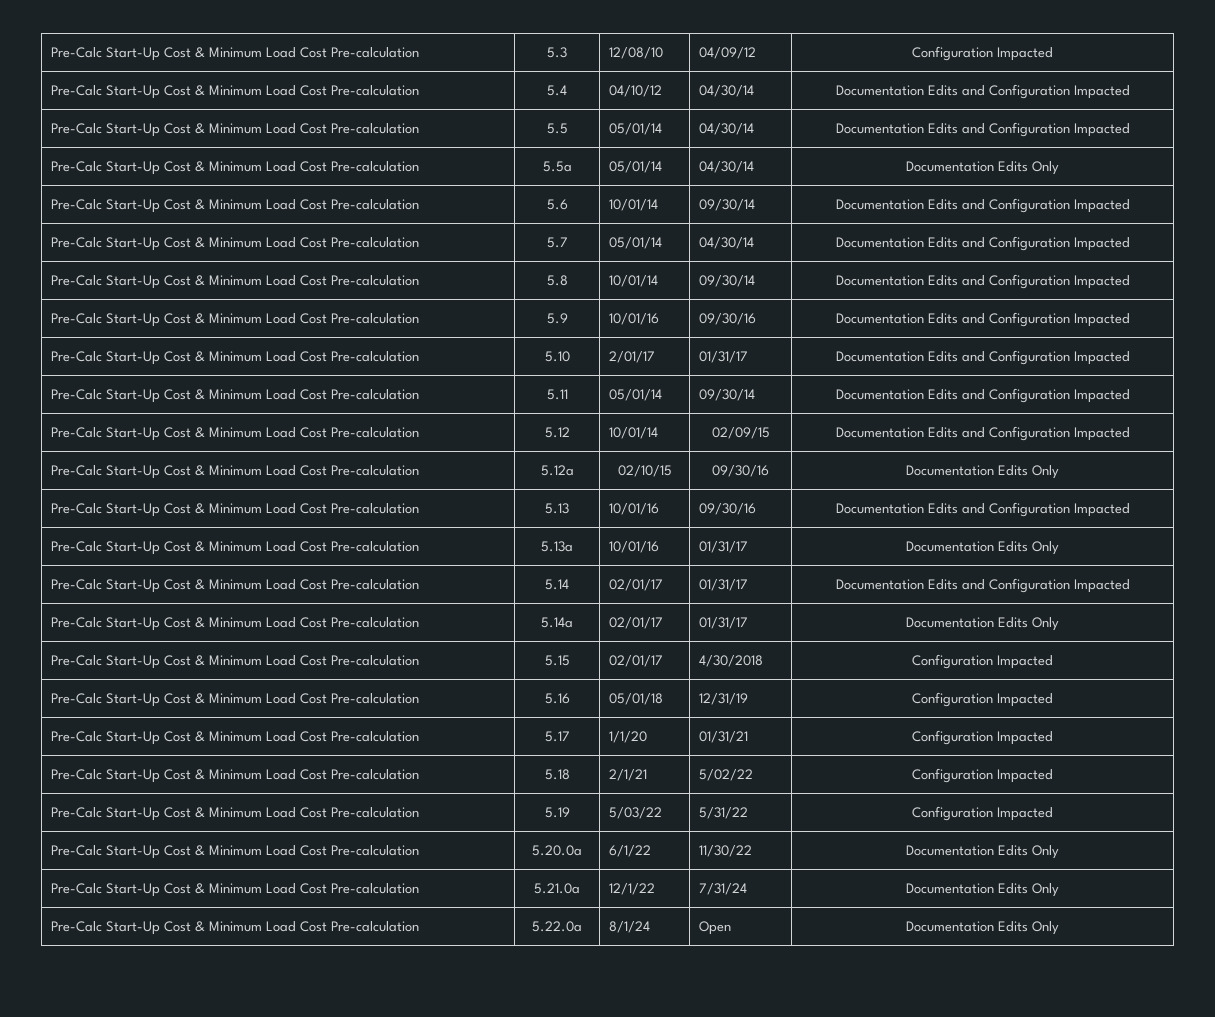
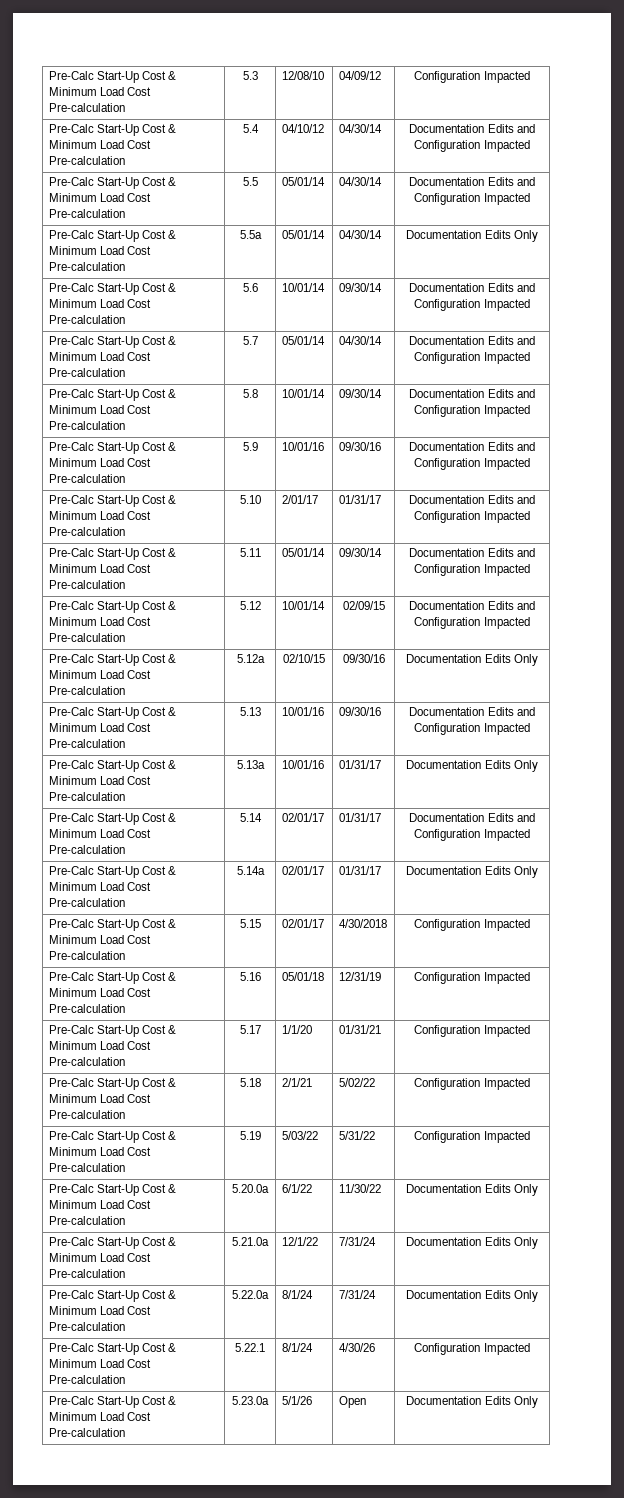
(651, 927) none -> [338,1290,376,1299] [406,1290,538,1302] [48,1343,177,1355] [48,1359,152,1368] [48,1375,125,1384] [235,1343,265,1352] [281,1343,313,1352] [338,1343,375,1352] [414,1343,530,1355] [48,1396,177,1408] [48,1412,152,1421] [48,1428,125,1437] [232,1396,269,1405] [281,1396,312,1405] | 7/31/24 | Documentation Edits Only // Pre-Calc Start-Up Cost & Minimum Load Cost Pre-calculation | 5.22.1 | 8/1/24 | 4/30/26 | Configuration Impacted // Pre-Calc Start-Up Cost & Minimum Load Cost Pre-calculation | 5.23.0a | 5/1/26

